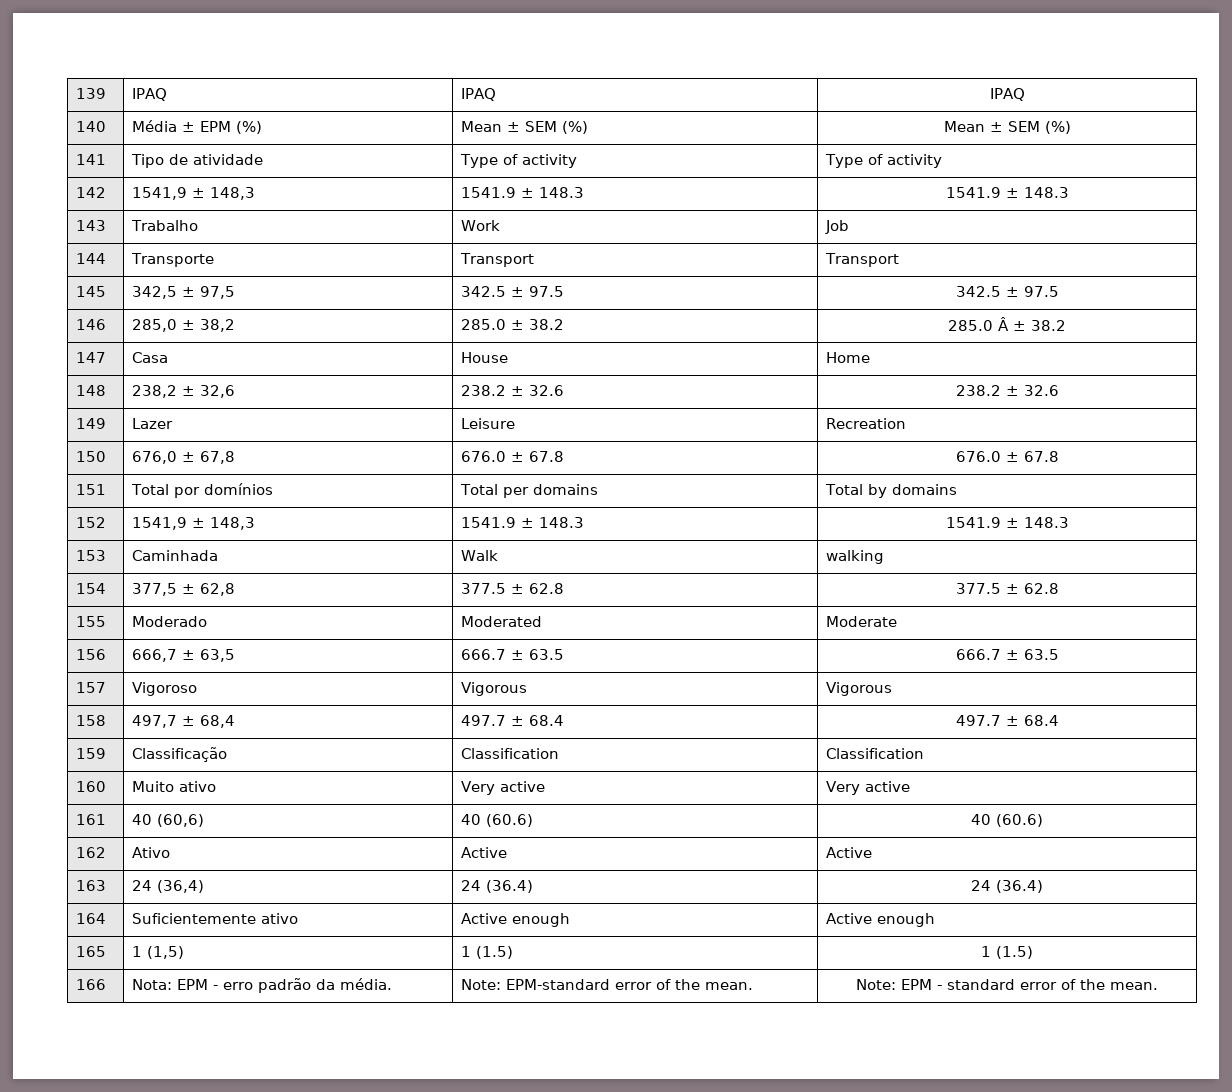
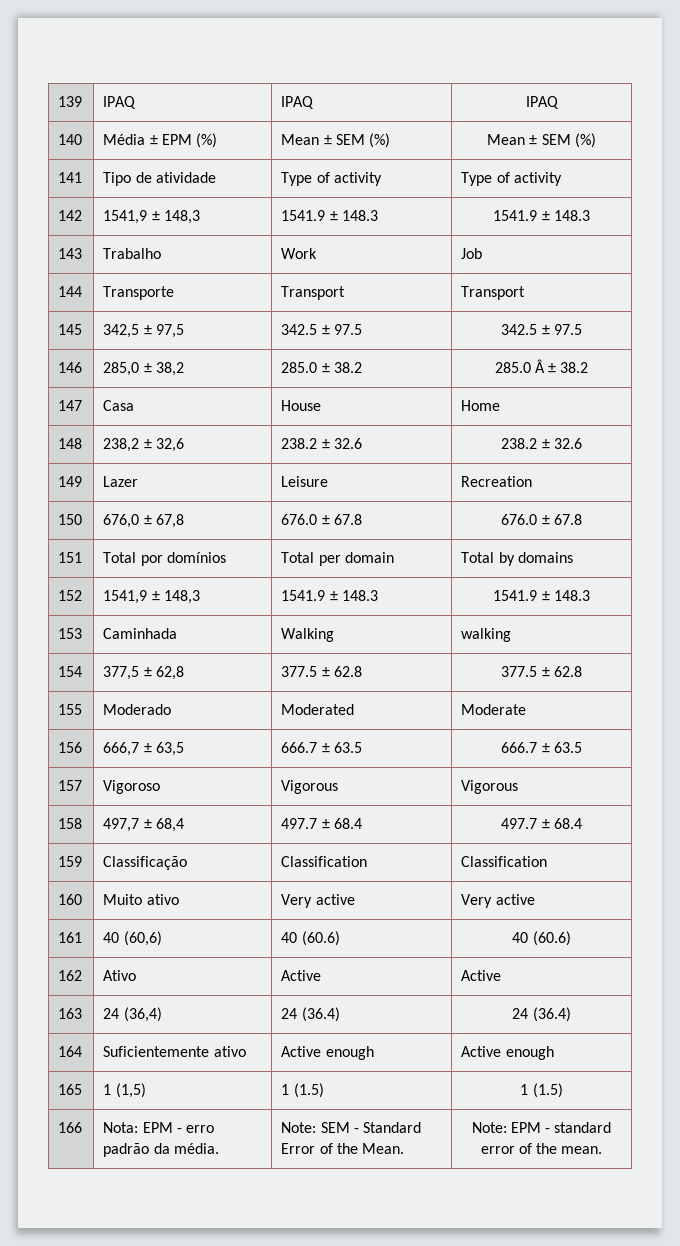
[532,484,598,495] domains -> [344,552,394,563] domain
[460,550,498,561] Walk -> [281,628,335,642] Walking
[505,979,753,990] EPM-standard error of the mean. -> [320,1122,422,1133] [281,1143,405,1154] SEM - Standard Error of the Mean.

